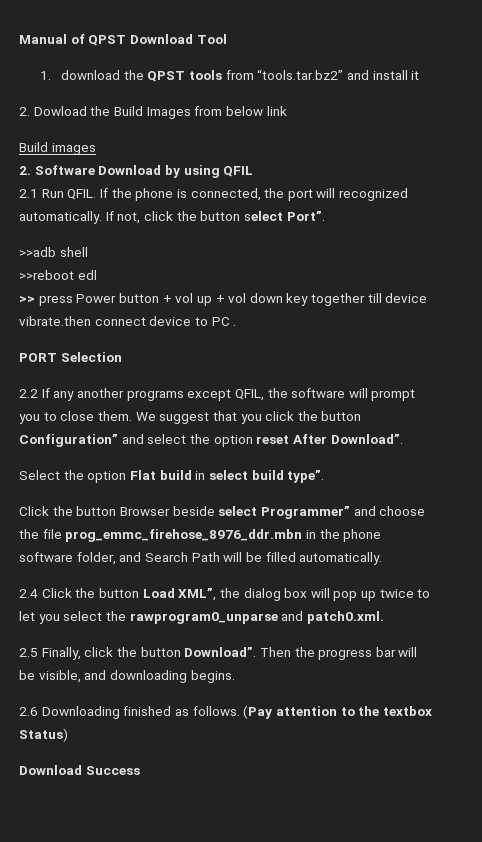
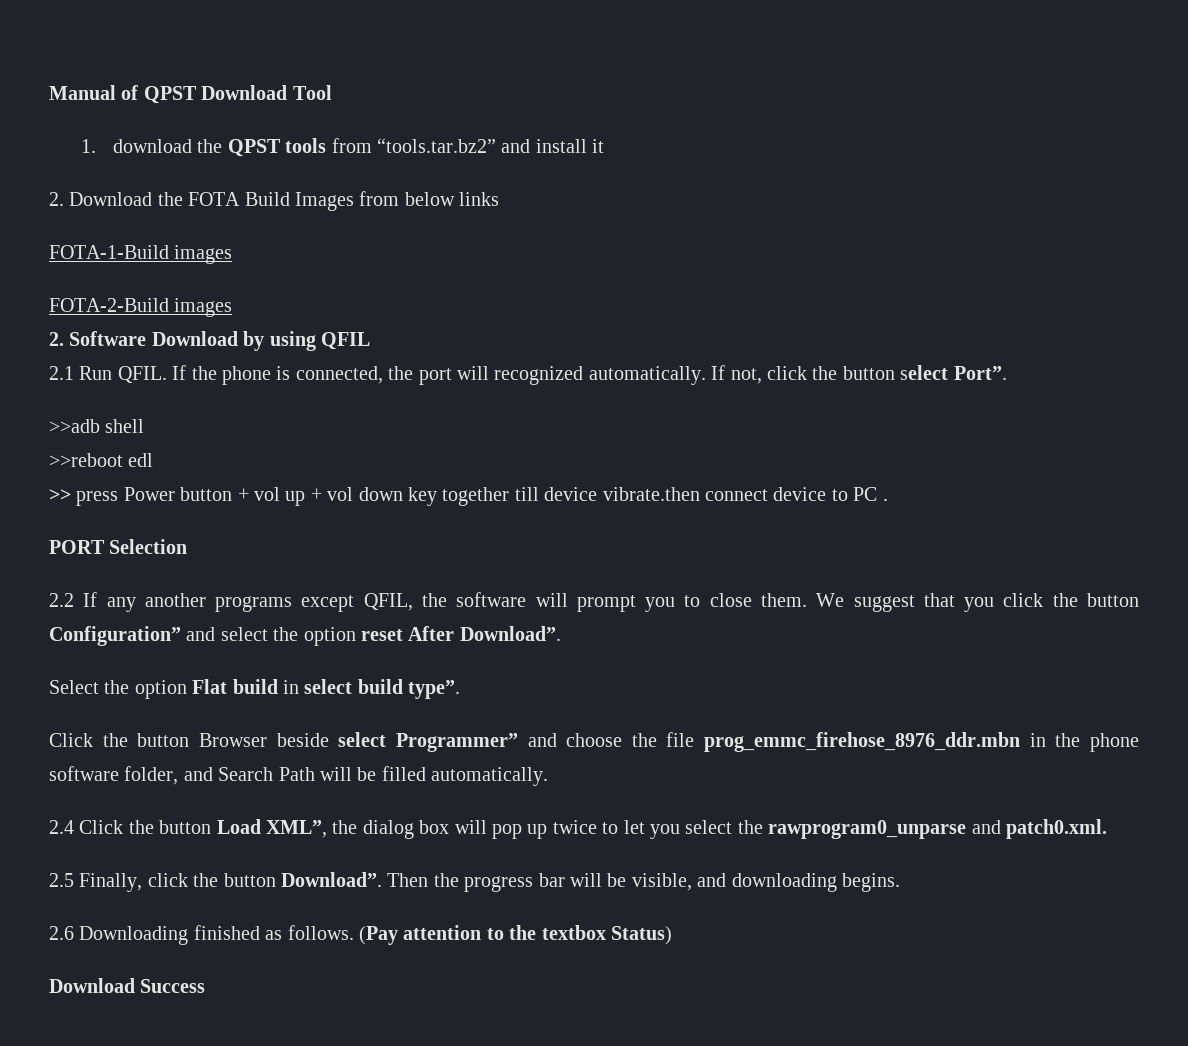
[33,106,111,116] Dowload the -> [69,192,241,206] Download the FOTA
[266,106,287,116] [19,142,48,152] link // Build -> [459,192,500,206] [49,245,233,264] [49,298,169,312] links // FOTA-1-Build images // FOTA-2-Build

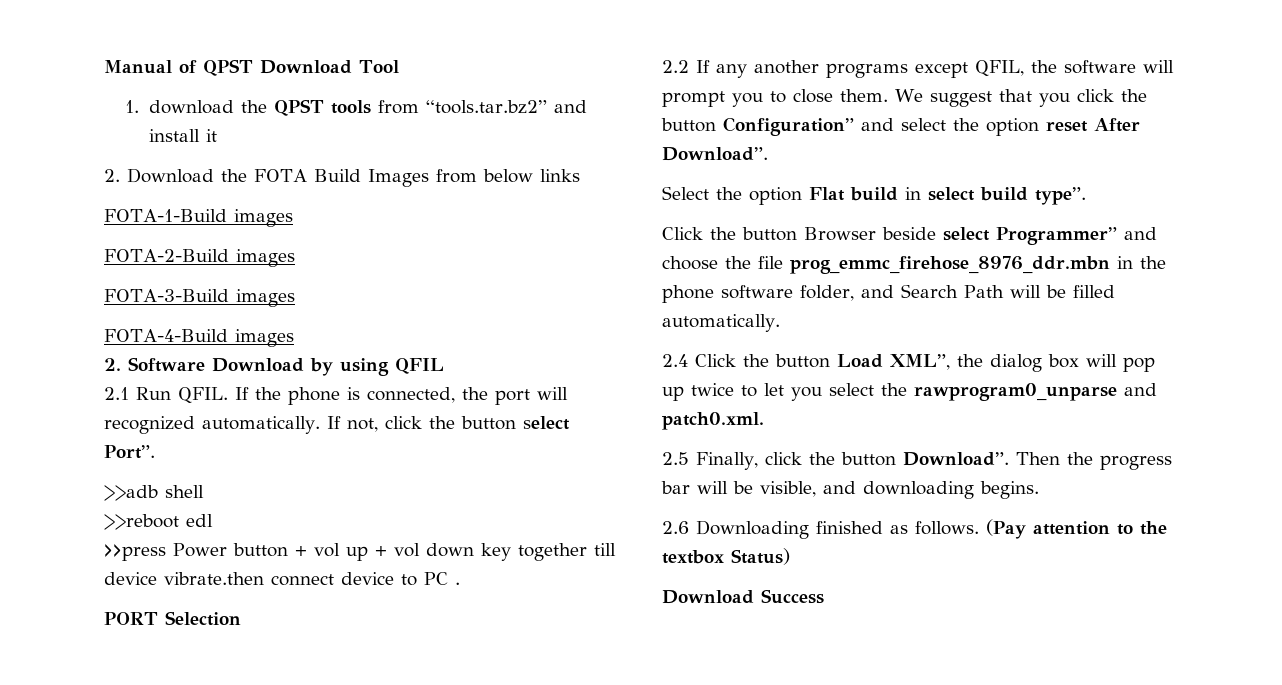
(233, 307) none -> [104,289,295,307] [104,329,294,347] // FOTA-3-Build images // FOTA-4-Build images
[49,489,119,506] >> press -> [104,544,166,561] >>press

